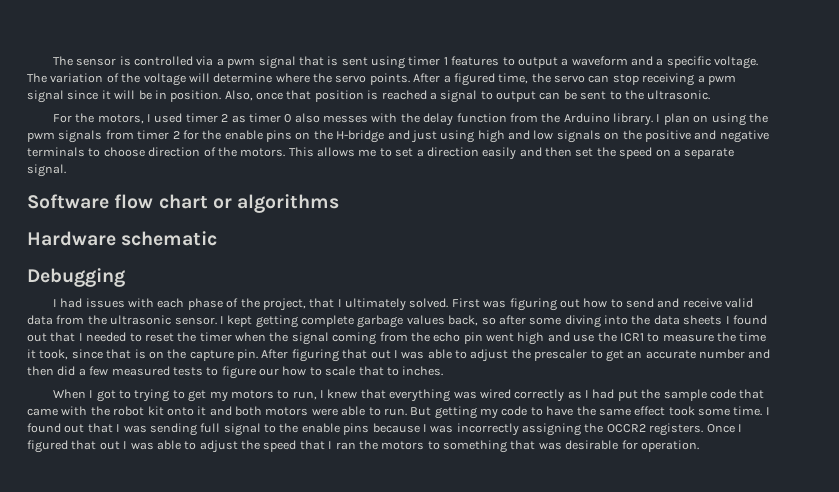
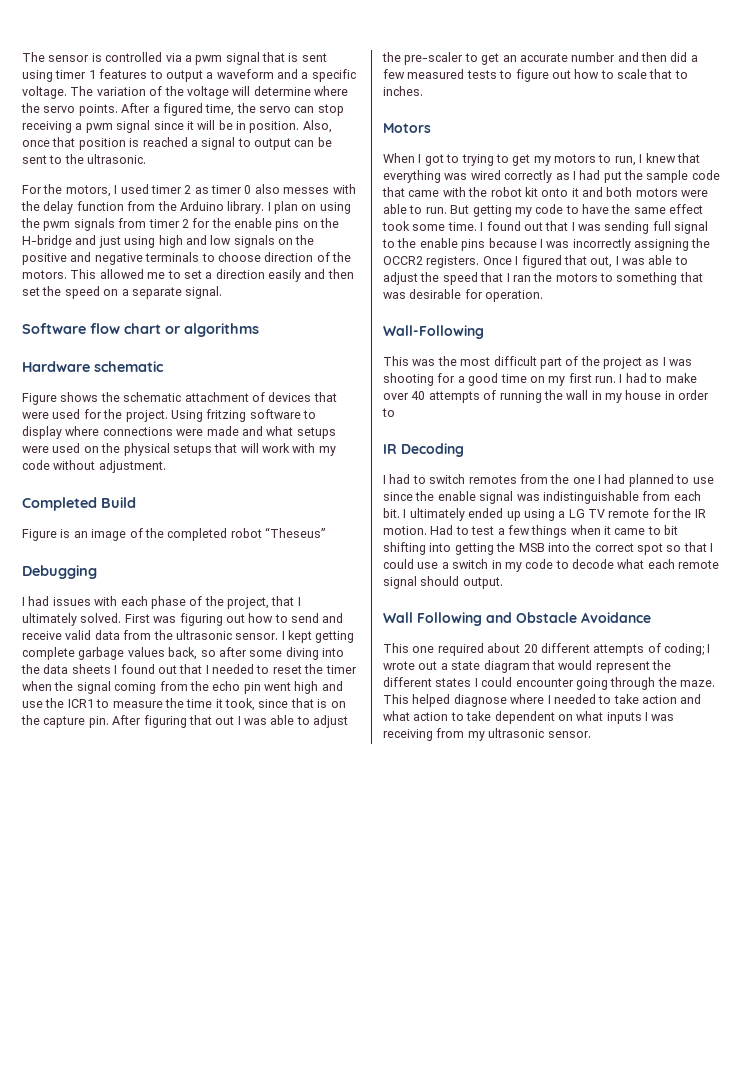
[317,147,355,157] allows -> [99,269,144,279] allowed
(218, 238) none -> [22,392,337,405] [22,409,316,422] [22,426,336,439] [22,443,336,456] [22,460,166,473] [22,497,136,511] [22,527,325,541] // Figure shows the schematic attachment of devices that were used for the project. Using fritzing software to display where connections were made and what setups were used on the physical setups that will work with my code without adjustment. // Completed Build // Figure is an image of the completed robot “Theseus”
[534,349,588,361] prescaler -> [404,52,464,65] pre-scaler
[259,368,279,376] our -> [551,70,571,79] out
(444, 371) none -> [383,123,431,133] // Motors
[99,441,120,450] out -> [590,256,613,268] out,
(699, 446) none -> [383,325,484,339] [383,356,693,369] [383,373,697,386] [383,390,710,403] [382,408,395,417] [383,443,464,457] [383,474,714,487] [383,491,701,504] [383,508,706,521] [383,525,679,538] [383,542,714,555] [383,559,720,572] [383,576,503,589] [383,612,651,626] [383,643,711,656] [383,660,671,673] [383,677,715,690] [383,694,702,707] [383,711,675,724] [383,728,591,741] // Wall-Following // This was the most difficult part of the project as I was shooting for a good time on my first run. I had to make over 40 attempts of running the wall in my house in order to // IR Decoding // I had to switch remotes from the one I had planned to use since the enable signal was indistinguishable from each bit. I ultimately ended up using a LG TV remote for the IR motion. Had to test a few things when it came to bit shifting into getting the MSB into the correct spot so that I could use a switch in my code to decode what each remote signal should output. // Wall Following and Obstacle Avoidance // This one required about 20 different attempts of coding; I wrote out a state diagram that would represent the different states I could encounter going through the maze. This helped diagnose where I needed to take action and what action to take dependent on what inputs I was receiving from my ultrasonic sensor.

